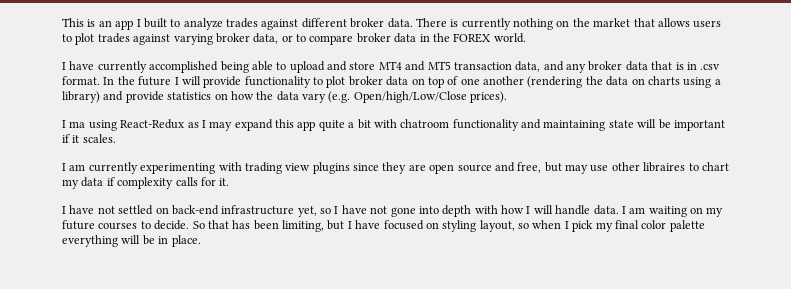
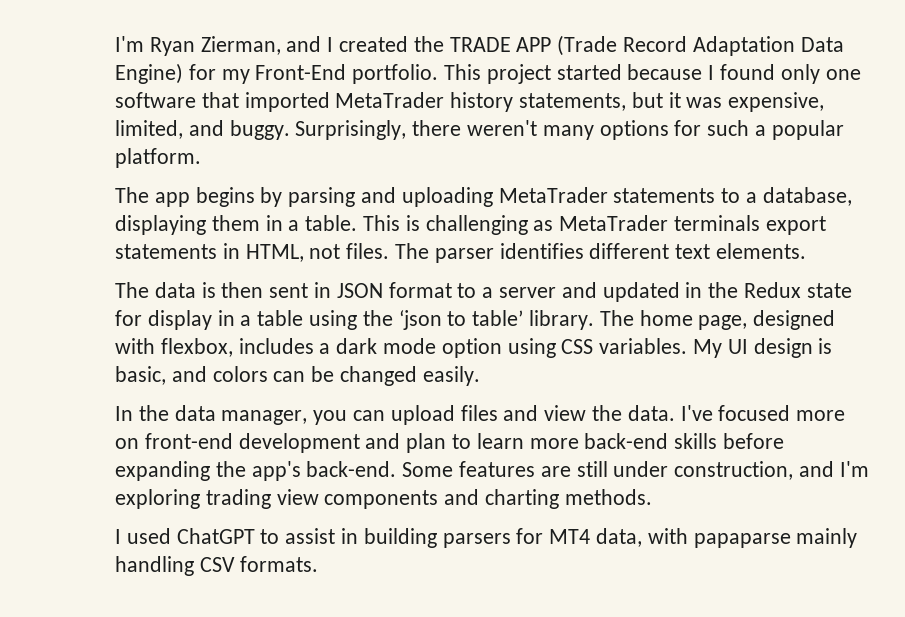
[62,18,722,30] [62,33,526,45] [62,61,721,73] [62,76,721,88] [62,91,508,103] [62,119,725,131] [62,134,116,143] [62,162,729,174] [62,177,230,189] [62,205,724,217] [62,220,705,232] [62,235,201,247] This is an app I built to analyze trades against different broker data. There is currently nothing on the market that allows users to plot trades against varying broker data, or to compare broker data in the FOREX world. // I have currently accomplished being able to upload and store MT4 and MT5 transaction data, and any broker data that is in .csv format. In the future I will provide functionality to plot broker data on top of one another (rendering the data on charts using a library) and provide statistics on how the data vary (e.g. Open/high/Low/Close prices). // I ma using React-Redux as I may expand this app quite a bit with chatroom functionality and maintaining state will be important if it scales. // I am currently experimenting with trading view plugins since they are open source and free, but may use other libraires to chart my data if complexity calls for it. // I have not settled on back-end infrastructure yet, so I have not gone into depth with how I will handle data. I am waiting on my future courses to decide. So that has been limiting, but I have focused on styling layout, so when I pick my final color palette everything will be in place. -> [115,35,844,56] [115,63,861,84] [115,92,825,112] [115,120,844,140] [115,148,201,168] [115,187,852,207] [115,215,826,235] [115,243,807,263] [115,282,852,302] [115,310,836,330] [115,338,833,358] [115,366,480,386] [115,405,846,425] [115,433,785,453] [115,461,869,481] [115,489,652,509] [115,528,858,548] [115,556,318,576] I'm Ryan Zierman, and I created the TRADE APP (Trade Record Adaptation Data Engine) for my Front-End portfolio. This project started because I found only one software that imported MetaTrader history statements, but it was expensive, limited, and buggy. Surprisingly, there weren't many options for such a popular platform. // The app begins by parsing and uploading MetaTrader statements to a database, displaying them in a table. This is challenging as MetaTrader terminals export statements in HTML, not files. The parser identifies different text elements. // The data is then sent in JSON format to a server and updated in the Redux state for display in a table using the ‘json to table’ library. The home page, designed with flexbox, includes a dark mode option using CSS variables. My UI design is basic, and colors can be changed easily. // In the data manager, you can upload files and view the data. I've focused more on front-end development and plan to learn more back-end skills before expanding the app's back-end. Some features are still under construction, and I'm exploring trading view components and charting methods. // I used ChatGPT to assist in building parsers for MT4 data, with papaparse mainly handling CSV formats.

